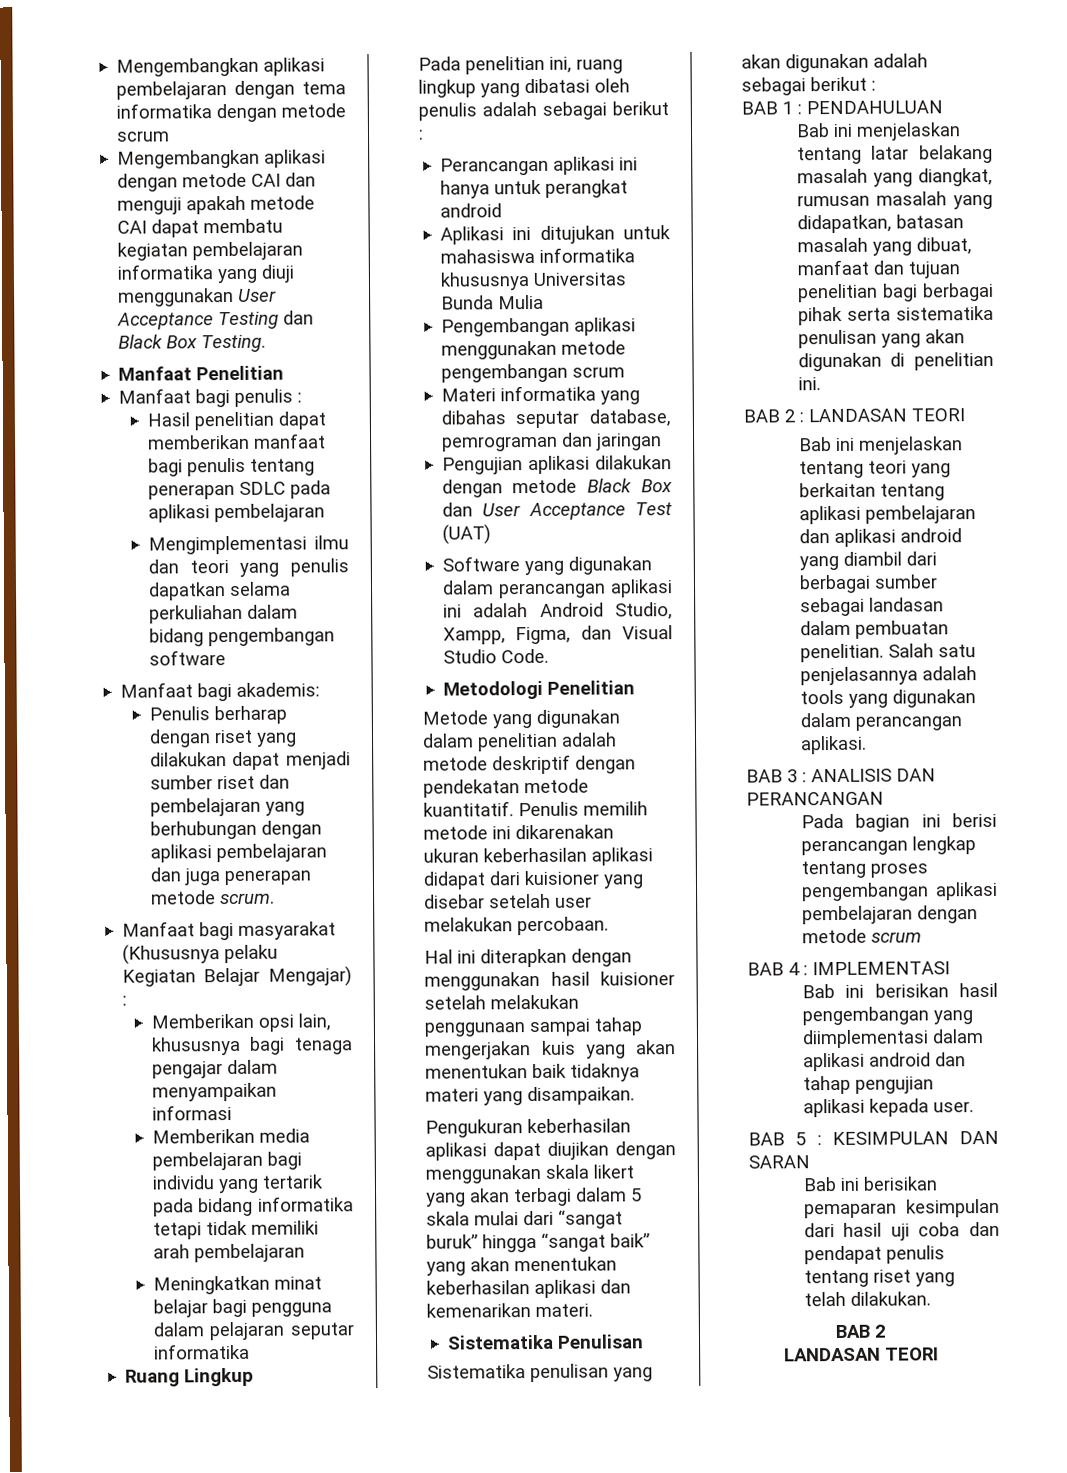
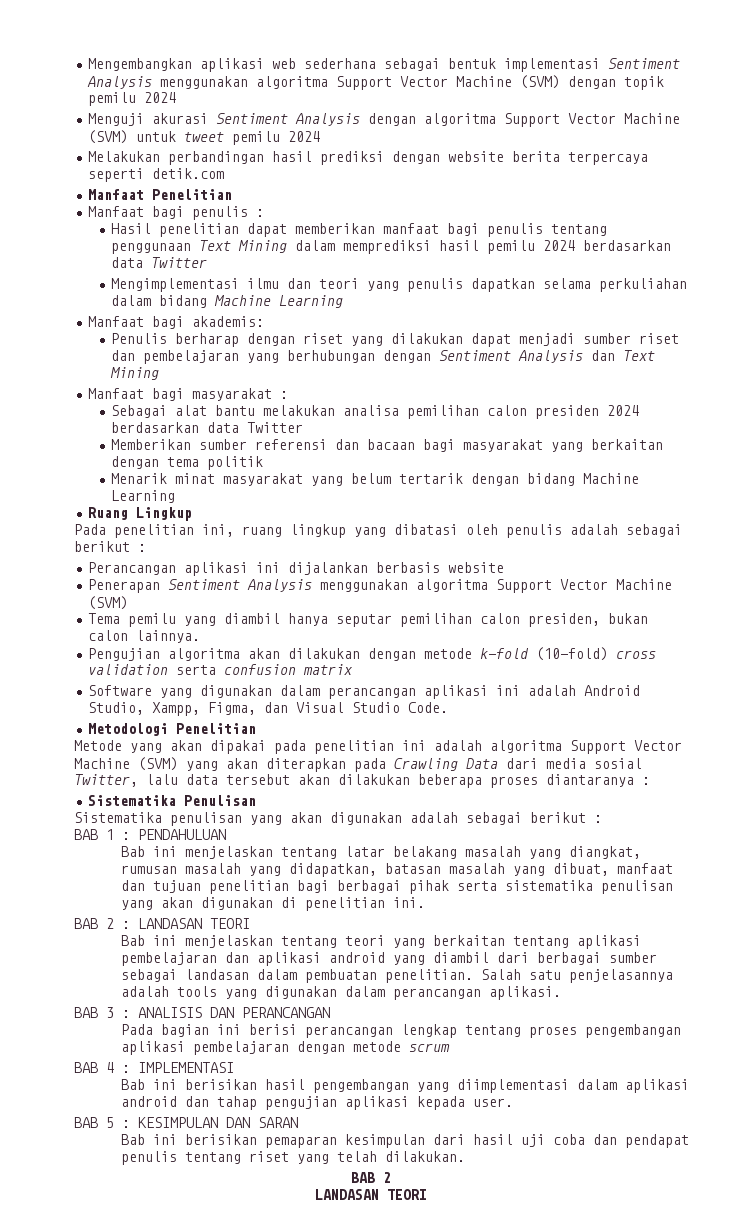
[115,57,325,77] [115,80,346,100] [115,103,346,123] [115,130,170,142] [116,149,326,169] [116,172,316,192] [116,195,315,215] [116,218,283,238] [116,241,303,261] [116,264,294,284] [117,287,277,307] [116,310,314,330] [117,334,266,353] Mengembangkan aplikasi pembelajaran dengan tema informatika dengan metode scrum // Mengembangkan aplikasi dengan metode CAI dan menguji apakah metode CAI dapat membatu kegiatan pembelajaran informatika yang diuji menggunakan User Acceptance Testing dan Black Box Testing. -> [87,58,680,72] [86,75,664,90] [87,92,176,106] [87,113,680,127] [87,130,320,145] [87,151,648,165] [87,168,224,182] Mengembangkan aplikasi web sederhana sebagai bentuk implementasi Sentiment Analysis menggunakan algoritma Support Vector Machine (SVM) dengan topik pemilu 2024 // Menguji akurasi Sentiment Analysis dengan algoritma Support Vector Machine (SVM) untuk tweet pemilu 2024 // Melakukan perbandingan hasil prediksi dengan website berita terpercaya seperti detik.com
[147,480,331,500] [147,503,325,523] penerapan SDLC pada aplikasi pembelajaran -> [111,240,672,254] [111,257,208,268] penggunaan Text Mining dalam memprediksi hasil pemilu 2024 berdasarkan data Twitter
[207,627,335,647] [148,650,226,666] pengembangan software -> [214,295,344,308] Machine Learning
[149,843,327,863] [149,867,311,886] [150,890,275,905] [121,921,336,941] [121,944,278,965] [121,966,352,987] [121,995,127,1006] [150,1013,331,1032] [150,1036,353,1056] [151,1059,278,1079] [151,1082,277,1102] [151,1105,232,1121] [151,1128,310,1144] [151,1151,302,1171] [151,1174,323,1194] [152,1196,354,1217] [152,1220,319,1240] [152,1243,305,1263] [152,1275,322,1295] [152,1298,332,1318] [152,1321,354,1341] [153,1343,250,1360] aplikasi pembelajaran dan juga penerapan metode scrum. // Manfaat bagi masyarakat (Khususnya pelaku Kegiatan Belajar Mengajar) : // Memberikan opsi lain, khususnya bagi tenaga pengajar dalam menyampaikan informasi // Memberikan media pembelajaran bagi individu yang tertarik pada bidang informatika tetapi tidak memiliki arah pembelajaran // Meningkatkan minat belajar bagi pengguna dalam pelajaran seputar informatika -> [439,350,656,363] [110,367,160,380] [87,388,288,401] [111,405,640,419] [111,422,304,433] [111,439,664,452] [111,456,264,470] [111,473,640,486] [111,490,176,503] Sentiment Analysis dan Text Mining // Manfaat bagi masyarakat : // Sebagai alat bantu melakukan analisa pemilihan calon presiden 2024 berdasarkan data Twitter // Memberikan sumber referensi dan bacaan bagi masyarakat yang berkaitan dengan tema politik // Menarik minat masyarakat yang belum tertarik dengan bidang Machine Learning
[439,179,628,199] [439,203,502,218] [439,225,671,245] [439,247,635,264] [439,272,627,291] [440,294,544,310] [440,317,636,337] [440,340,626,360] [440,363,625,383] [440,385,640,405] [440,409,671,429] [441,432,662,452] hanya untuk perangkat android // Aplikasi ini ditujukan untuk mahasiswa informatika khususnya Universitas Bunda Mulia // Pengembangan aplikasi menggunakan metode pengembangan scrum // Materi informatika yang dibahas seputar database, pemrograman dan jaringan -> [287,562,504,575] [87,579,672,593] [87,596,128,610] [87,613,648,627] [87,630,200,643] dijalankan berbasis website // Penerapan Sentiment Analysis menggunakan algoritma Support Vector Machine (SVM) // Tema pemilu yang diambil hanya seputar pemilihan calon presiden, bukan calon lainnya.
[527,455,590,475] aplikasi -> [167,648,280,661] algoritma akan
[587,478,673,493] [441,502,672,521] [441,524,491,545] Black Box dan User Acceptance Test (UAT) -> [479,647,656,661] [87,664,353,675] k-fold (10-fold) cross validation serta confusion matrix
[536,709,621,728] [422,732,618,752] [423,754,637,775] [423,778,590,798] [423,801,649,817] [423,824,615,840] [423,847,654,866] [423,870,645,890] [424,893,593,909] [424,916,610,936] [424,948,633,968] [424,971,675,991] [424,994,580,1010] [424,1017,643,1037] [425,1040,676,1060] [425,1063,641,1082] [425,1086,636,1106] [425,1118,632,1138] [425,1141,676,1161] [425,1164,635,1184] [426,1187,643,1207] [426,1209,624,1229] [426,1232,651,1253] [426,1256,618,1276] [426,1279,632,1299] [426,1303,594,1318] digunakan dalam penelitian adalah metode deskriptif dengan pendekatan metode kuantitatif. Penulis memilih metode ini dikarenakan ukuran keberhasilan aplikasi didapat dari kuisioner yang disebar setelah user melakukan percobaan. // Hal ini diterapkan dengan menggunakan hasil kuisioner setelah melakukan penggunaan sampai tahap mengerjakan kuis yang akan menentukan baik tidaknya materi yang disampaikan. // Pengukuran keberhasilan aplikasi dapat diujikan dengan menggunakan skala likert yang akan terbagi dalam 5 skala mulai dari “sangat buruk” hingga “sangat baik” yang akan menentukan keberhasilan aplikasi dan kemenarikan materi. -> [170,740,683,754] [74,757,643,772] [74,774,651,788] akan dipakai pada penelitian ini adalah algoritma Support Vector Machine (SVM) yang akan diterapkan pada Crawling Data dari media sosial Twitter, lalu data tersebut akan dilakukan beberapa proses diantaranya :

